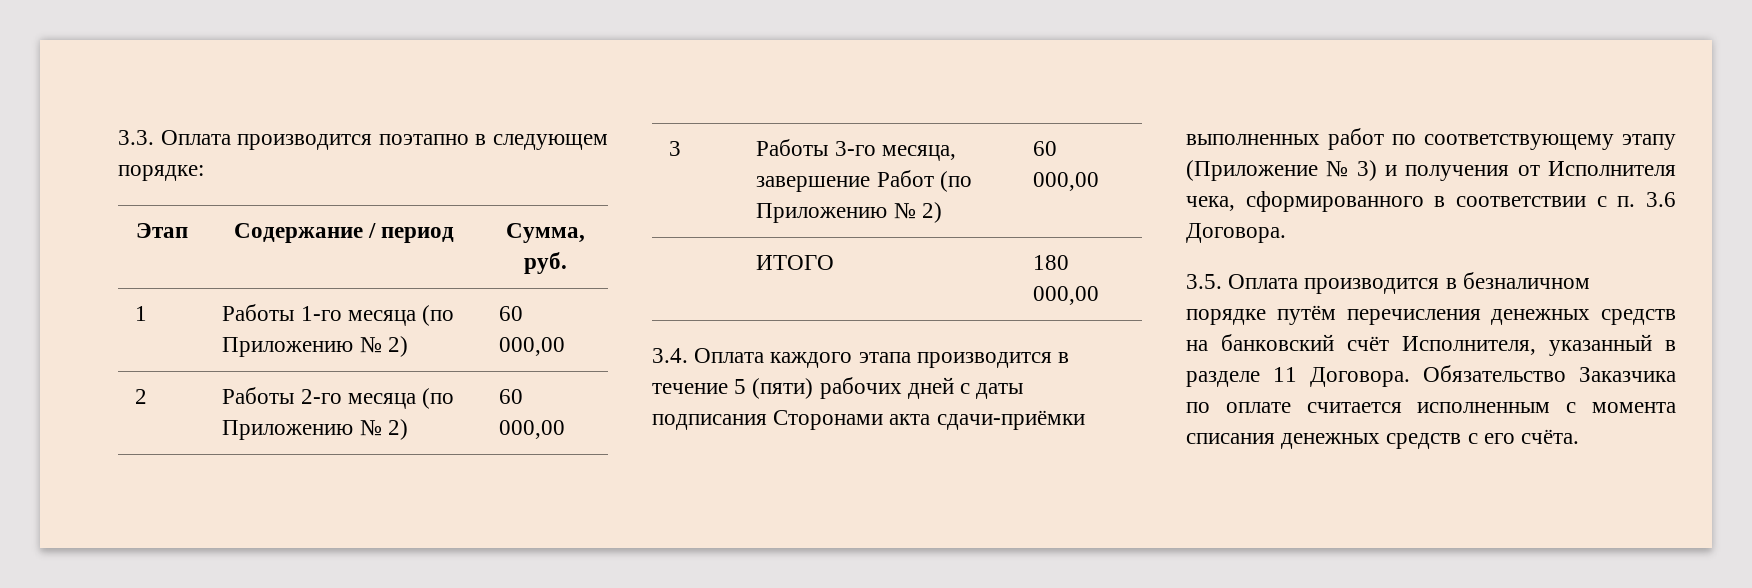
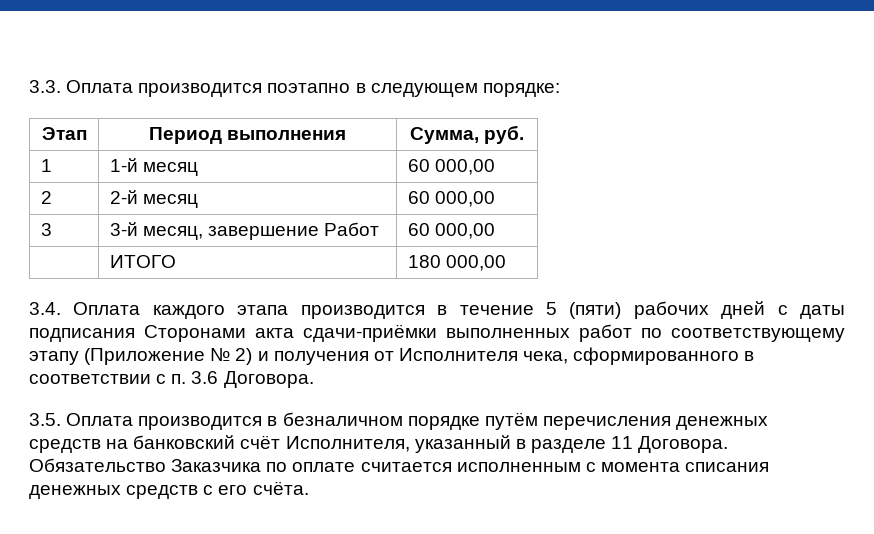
[233,223,455,243] Содержание / период -> [148,127,347,144] Период выполнения
[222,304,454,326] [222,336,408,357] [499,306,524,321] [499,337,566,356] [135,389,148,404] [222,387,454,409] [222,419,408,440] Работы 1-го месяца (по Приложению № 2) | 60 000,00 // 2 | Работы 2-го месяца (по Приложению № 2) -> [109,158,198,176] [407,159,495,175] [40,191,52,204] [109,190,198,208] 1-й месяц | 60 000,00 // 2 | 2-й месяц
[756,139,956,161] Работы 3-го месяца, -> [109,222,203,240] 3-й месяц,
[939,171,972,192] [756,202,942,223] (по Приложению № 2) -> (380, 229) none
[1356,160,1377,181] 3) -> [235,348,253,365] 2)

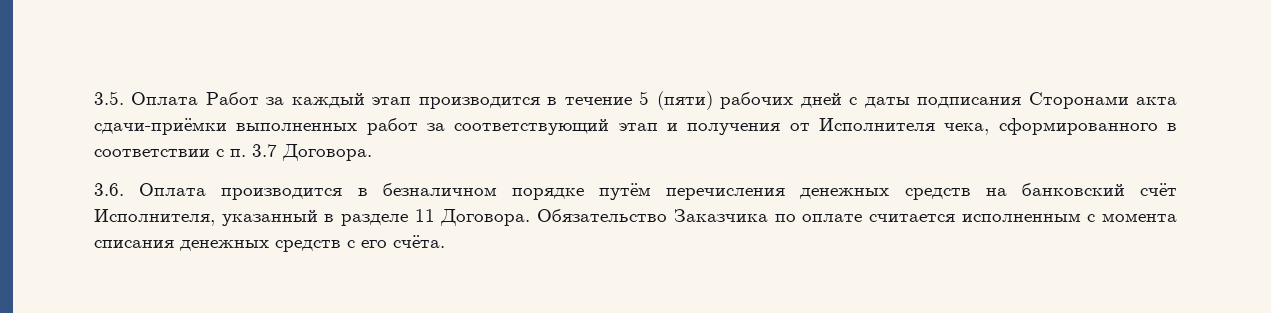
[29,80,560,97] [41,127,87,140] [148,127,347,144] [409,125,525,144] [40,159,52,172] [109,158,198,176] [407,159,495,175] [40,191,52,204] [109,190,198,208] [407,191,495,207] [40,223,52,236] [109,222,380,240] [407,223,495,239] [109,255,176,268] [407,255,506,271] [29,302,289,319] 3.3. Оплата производится поэтапно в следующем порядке: // Этап | Период выполнения | Сумма, руб. // 1 | 1-й месяц | 60 000,00 // 2 | 2-й месяц | 60 000,00 // 3 | 3-й месяц, завершение Работ | 60 000,00 // | ИТОГО | 180 000,00 // 3.4. Оплата каждого этапа -> [94,91,412,108] 3.5. Оплата Работ за каждый этап
[641,328,845,342] [29,348,253,365] по соответствующему этапу (Приложение № 2) -> [427,119,658,135] за соответствующий этап
[191,371,219,384] 3.6 -> [252,144,277,157] 3.7
[29,413,61,426] 3.5. -> [94,183,124,196] 3.6.

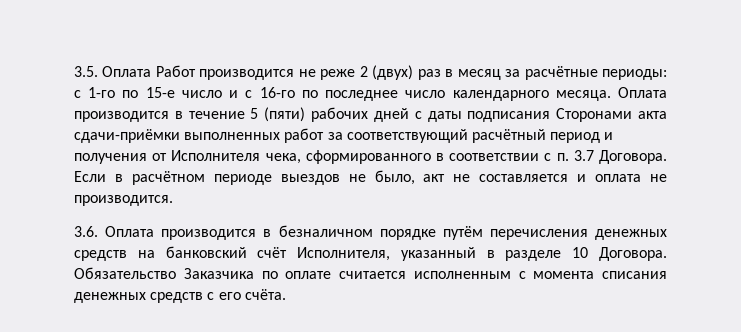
[266,93,412,108] за каждый этап -> [199,65,667,80] [74,87,667,101] производится не реже 2 (двух) раз в месяц за расчётные периоды: с 1-го по 15-е число и с 16-го по последнее число календарного месяца. Оплата
[618,123,658,131] этап -> [471,129,601,143] расчётный период
(372, 152) none -> [74,170,667,185] [74,195,173,206] Если в расчётном периоде выездов не было, акт не составляется и оплата не производится.
[414,209,435,222] 11 -> [572,247,589,258] 10

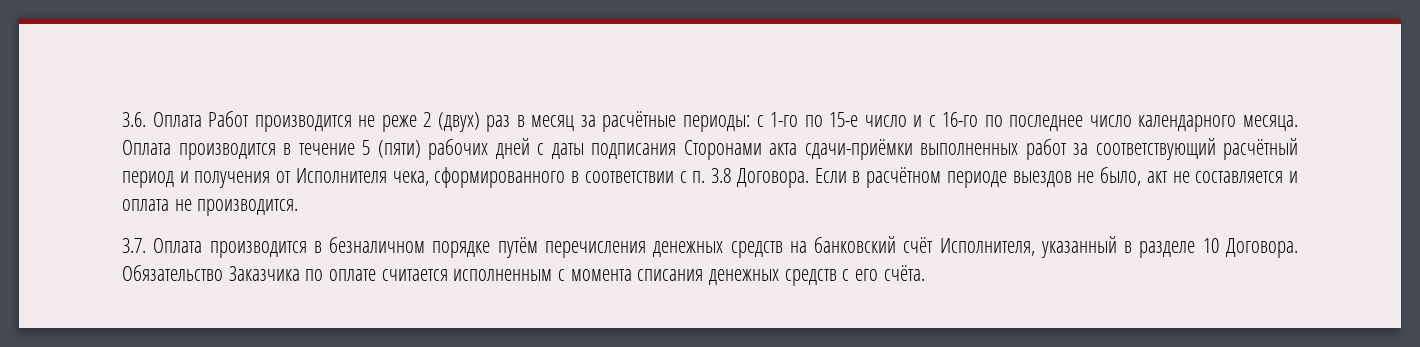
[74,66,98,77] 3.5. -> [122,112,146,127] 3.6.
[573,150,594,161] 3.7 -> [711,168,732,183] 3.8
[74,226,98,237] 3.6. -> [122,238,146,253] 3.7.

